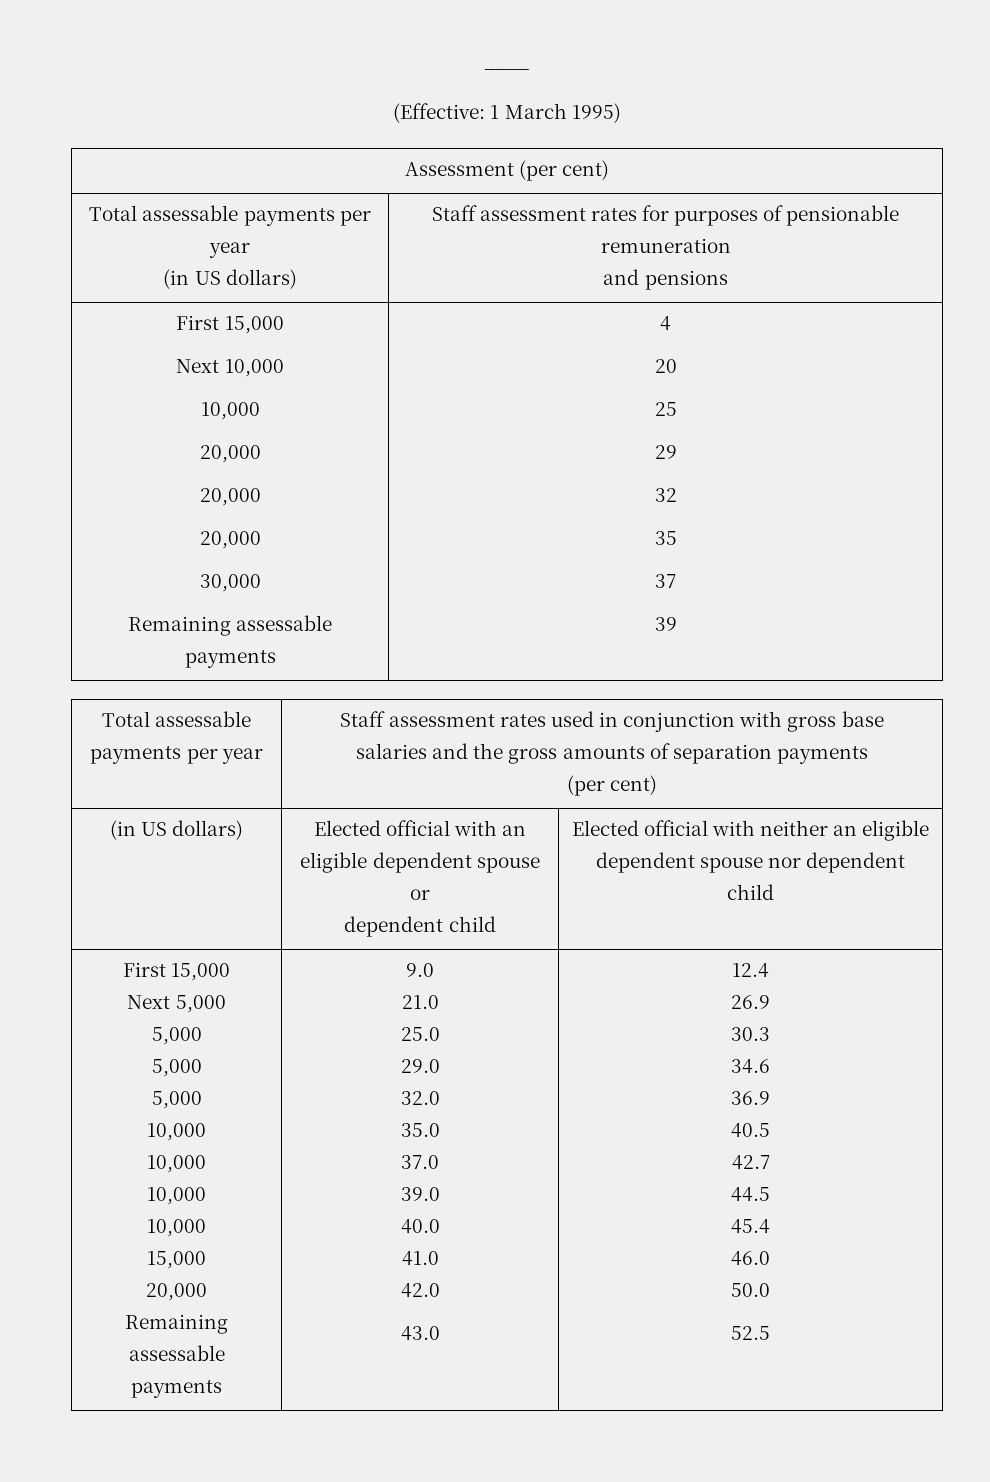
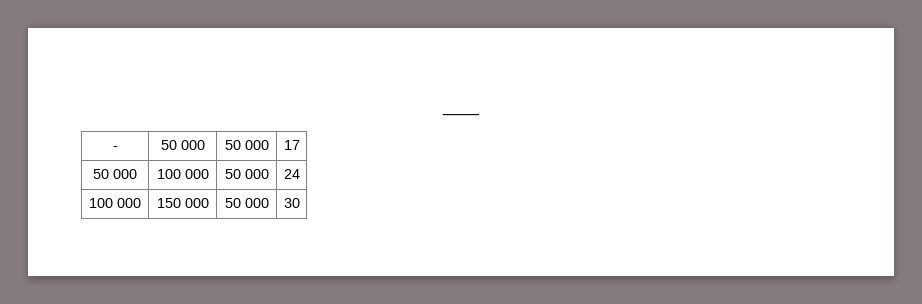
[393,103,621,123] [404,160,610,181] [89,205,371,226] [209,242,250,258] [163,269,297,289] [431,205,900,226] [600,238,731,253] [603,269,728,290] [176,315,284,334] [176,359,284,377] [200,402,260,420] [199,445,261,463] [199,488,261,506] [199,531,261,549] [199,574,261,592] [127,615,333,636] [184,650,276,668] [660,316,671,331] [654,359,677,373] [654,402,677,416] [654,445,677,459] [654,488,677,502] [654,531,677,545] [655,574,676,588] [654,617,677,631] [101,711,252,727] [90,746,263,764] [340,711,884,732] [356,743,868,764] [566,775,658,796] [109,820,244,840] [313,820,527,836] [300,852,540,873] [410,889,430,900] [344,916,496,937] [571,820,930,841] [595,852,906,873] [727,884,774,900] [122,962,231,981] [127,995,226,1013] [151,1027,202,1045] [151,1059,202,1077] [151,1091,202,1109] [147,1123,206,1141] [147,1155,206,1173] [147,1187,206,1205] [147,1219,206,1237] [147,1251,206,1269] [146,1283,207,1301] [125,1314,228,1334] [128,1345,225,1361] [131,1380,222,1398] [406,963,434,977] [401,995,439,1009] [400,1027,440,1041] [400,1059,440,1073] [400,1091,440,1105] [400,1123,440,1137] [401,1155,439,1169] [400,1187,440,1201] [400,1219,440,1234] [401,1251,439,1266] [400,1283,440,1298] [400,1326,440,1341] [732,963,769,978] [731,995,770,1009] [731,1027,770,1041] [731,1059,770,1074] [731,1091,770,1105] [731,1123,770,1138] [731,1155,770,1170] [731,1187,770,1202] [731,1219,770,1234] [731,1251,770,1266] [731,1283,770,1297] [731,1326,770,1340] // (Effective: 1 March 1995) // Assessment (per cent) // Total assessable payments per year // (in US dollars) | Staff assessment rates for purposes of pensionable remuneration // and pensions // First 15,000 // Next 10,000 // 10,000 // 20,000 // 20,000 // 20,000 // 30,000 // Remaining assessable payments | 4 // 20 // 25 // 29 // 32 // 35 // 37 // 39 // Total assessable payments per year | Staff assessment rates used in conjunction with gross base // salaries and the gross amounts of separation payments // (per cent) // (in US dollars) | Elected official with an eligible dependent spouse or // dependent child | Elected official with neither an eligible dependent spouse nor dependent child // First 15,000 // Next 5,000 // 5,000 // 5,000 // 5,000 // 10,000 // 10,000 // 10,000 // 10,000 // 15,000 // 20,000 // Remaining assessable payments | 9.0 // 21.0 // 25.0 // 29.0 // 32.0 // 35.0 // 37.0 // 39.0 // 40.0 // 41.0 // 42.0 // 43.0 | 12.4 // 26.9 // 30.3 // 34.6 // 36.9 // 40.5 // 42.7 // 44.5 // 45.4 // 46.0 // 50.0 // 52.5 -> [112,146,118,150] [160,140,205,150] [224,140,269,150] [283,140,300,150] [93,169,137,179] [156,169,209,179] [224,169,269,179] [283,169,300,179] [89,198,141,208] [156,198,209,208] [224,198,269,208] [283,198,300,208] // - | 50 000 | 50 000 | 17 // 50 000 | 100 000 | 50 000 | 24 // 100 000 | 150 000 | 50 000 | 30

